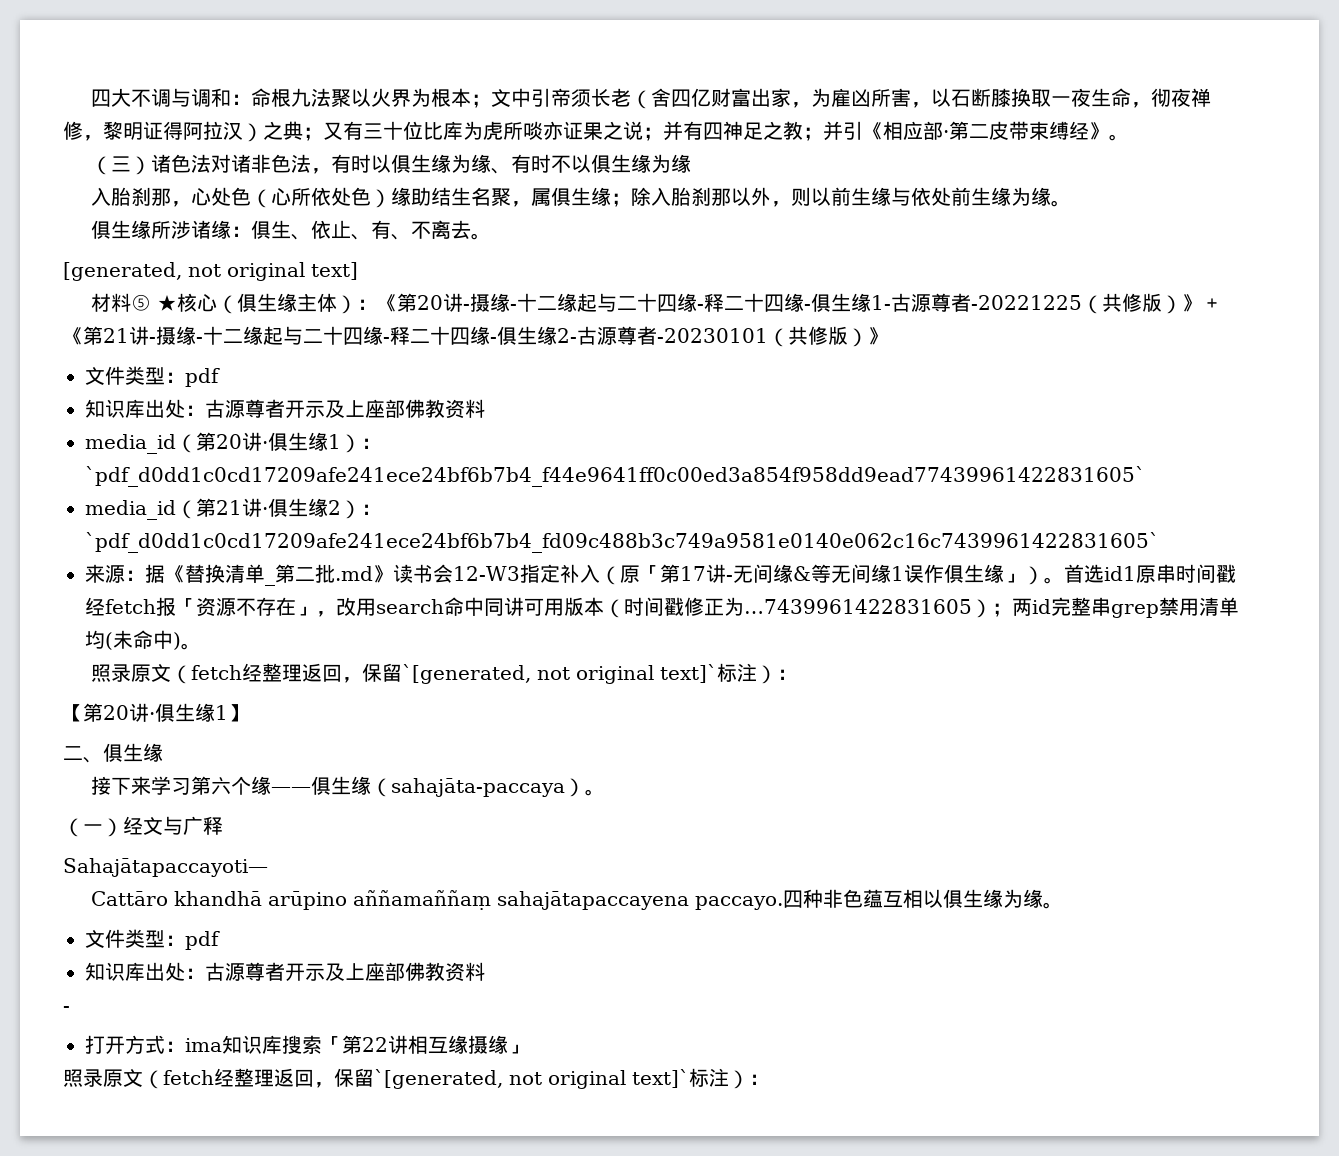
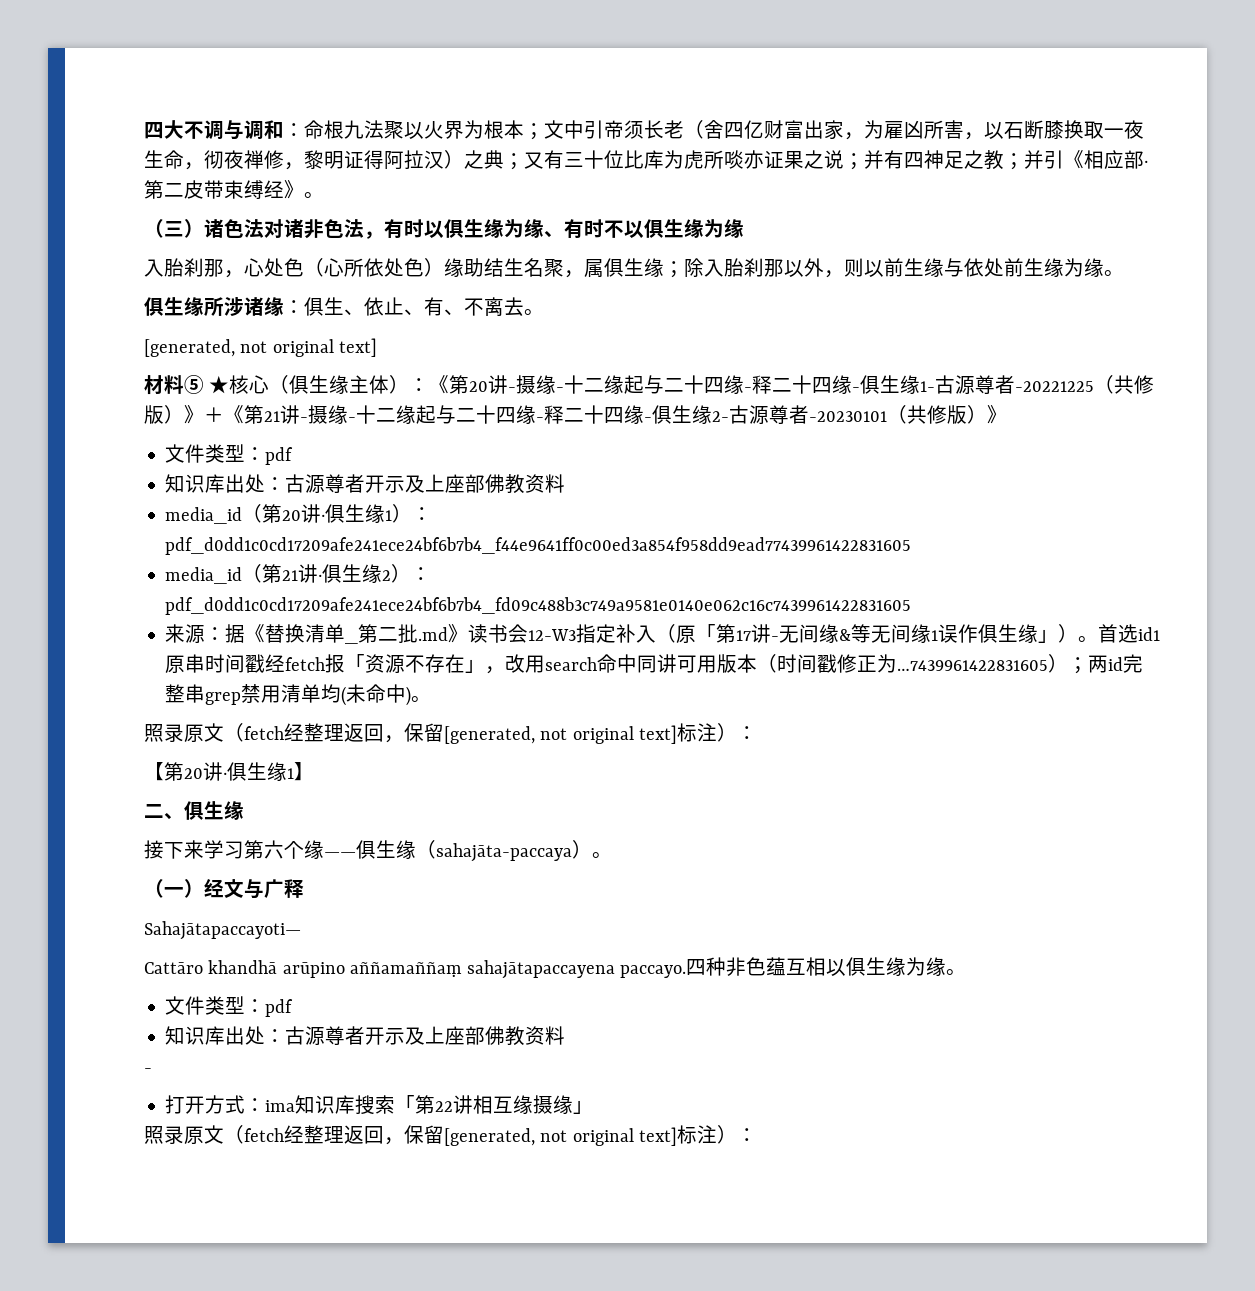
[85,466,1145,487] `pdf_d0dd1c0cd17209afe241ece24bf6b7b4_f44e9641ff0c00ed3a854f958dd9ead77439961422831605` -> [165,537,912,555] pdf_d0dd1c0cd17209afe241ece24bf6b7b4_f44e9641ff0c00ed3a854f958dd9ead77439961422831605
[85,532,1159,553] `pdf_d0dd1c0cd17209afe241ece24bf6b7b4_fd09c488b3c749a9581e0140e062c16c7439961422831605` -> [165,597,912,615] pdf_d0dd1c0cd17209afe241ece24bf6b7b4_fd09c488b3c749a9581e0140e062c16c7439961422831605
[402,664,718,684] `[generated, not original text]` -> [444,725,677,744] [generated, not original text]
[374,1069,689,1089] `[generated, not original text]` -> [444,1127,677,1146] [generated, not original text]

